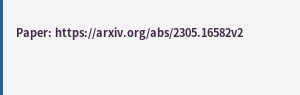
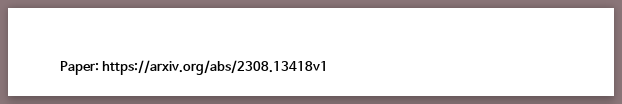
[54,27,243,40] https://arxiv.org/abs/2305.16582v2 -> [102,60,329,75] https://arxiv.org/abs/2308.13418v1

